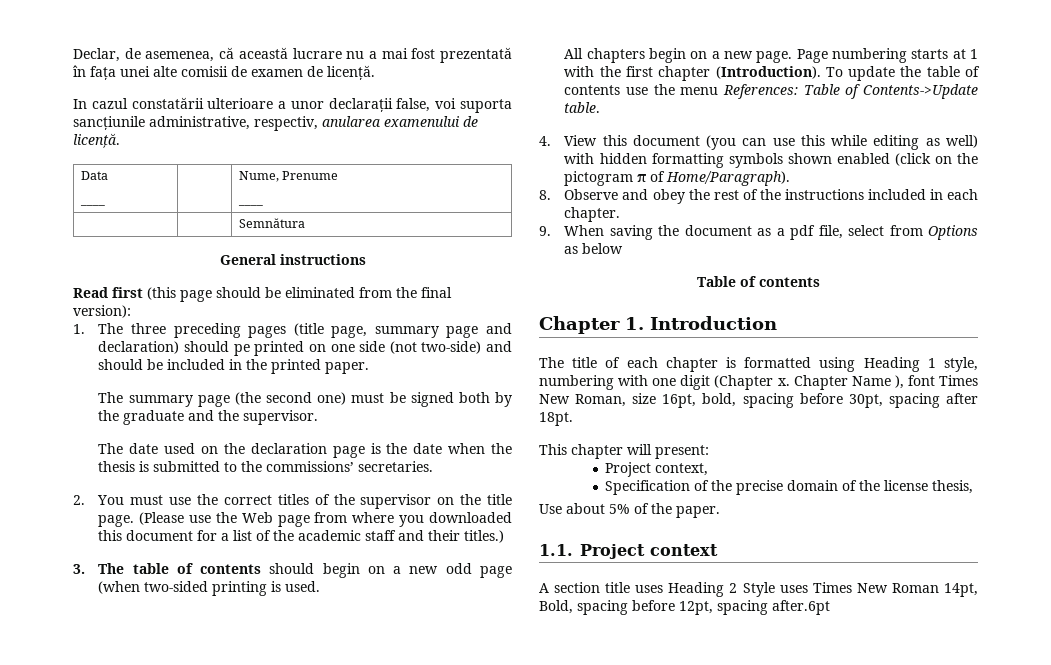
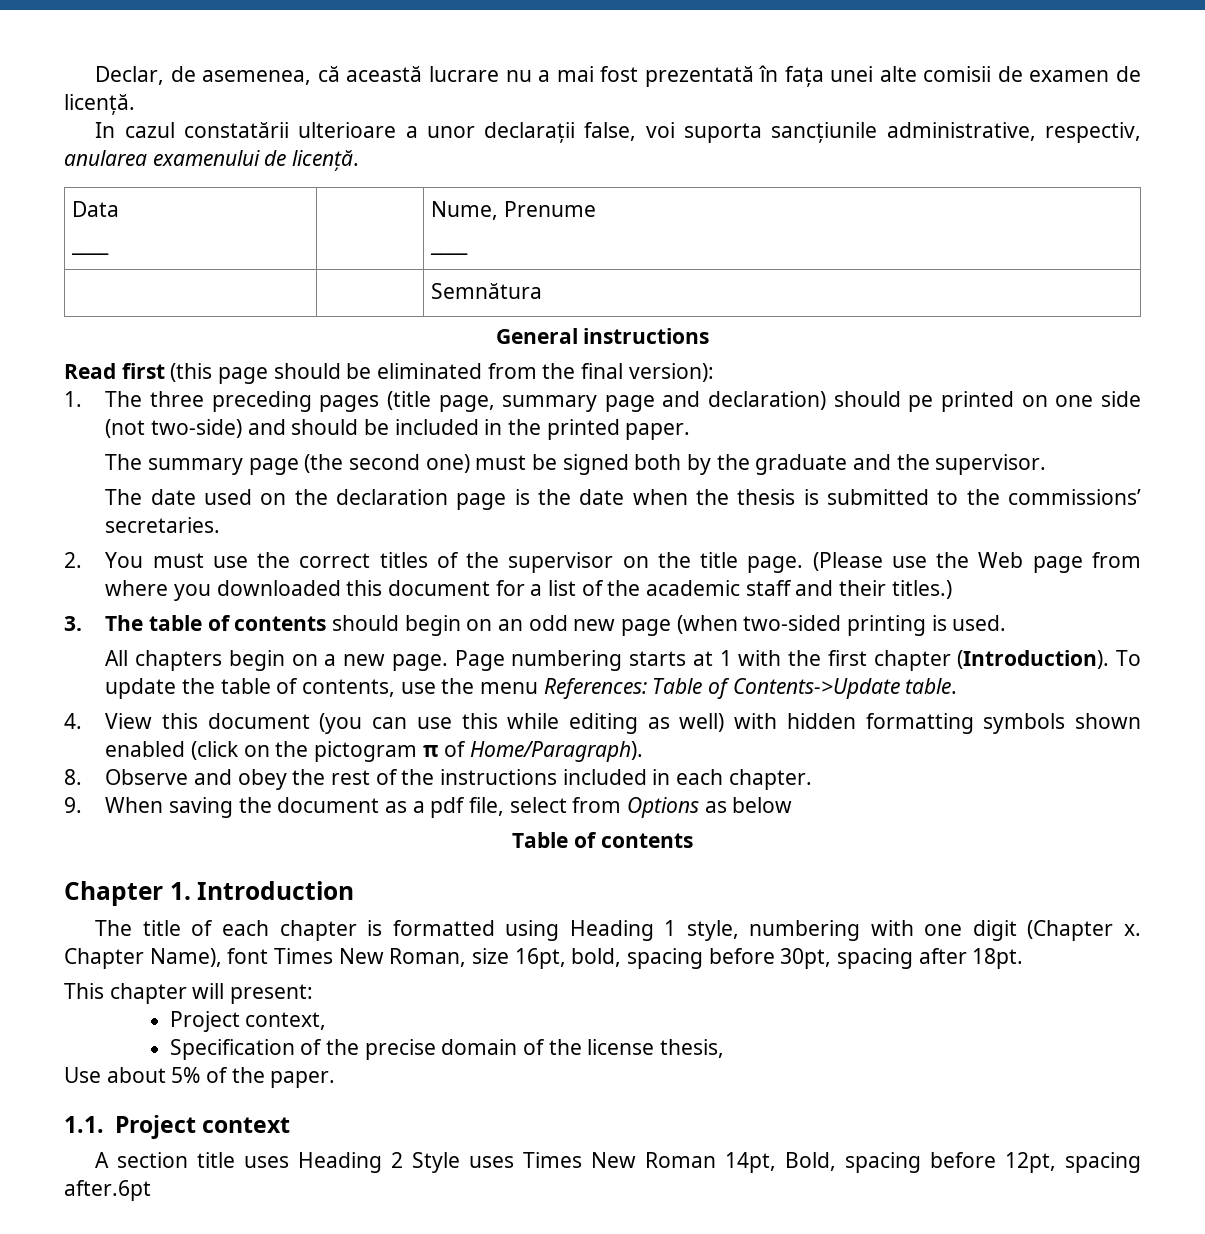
[393,563,472,574] a new odd -> [497,615,616,631] an odd new
[564,85,621,95] contents -> [301,679,395,697] contents,
[851,375,904,389] Name ), -> [149,948,222,967] Name),

